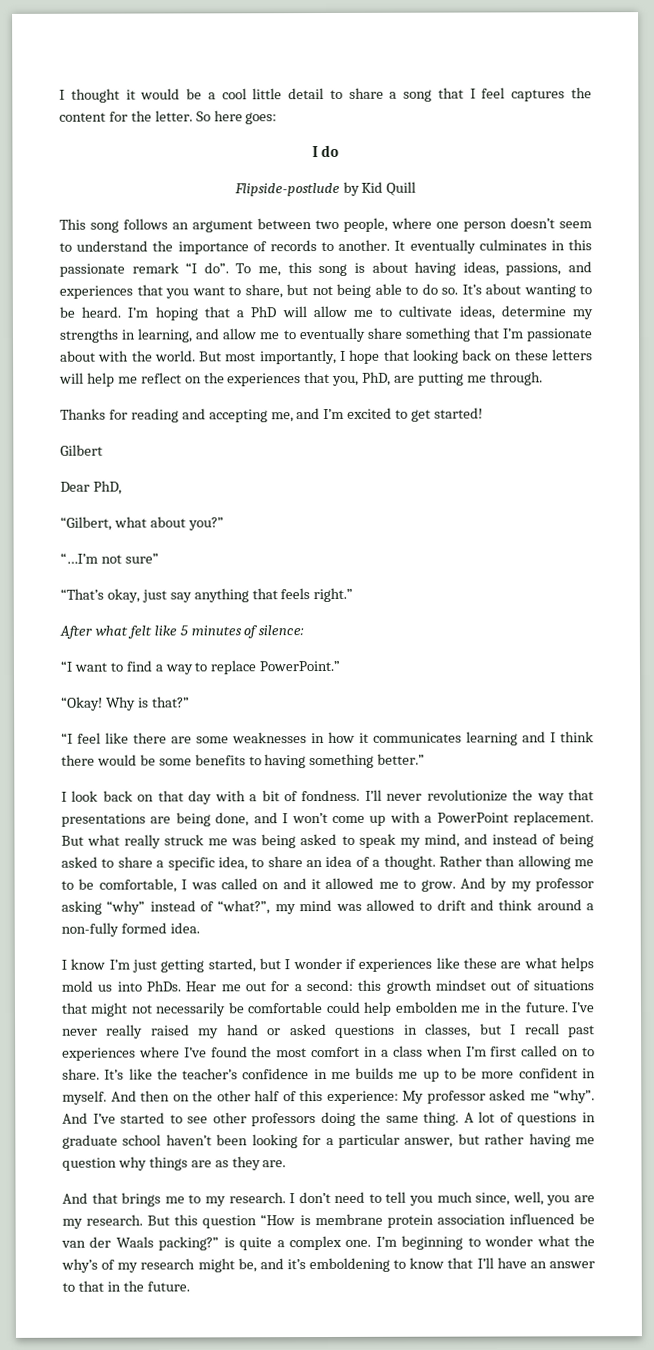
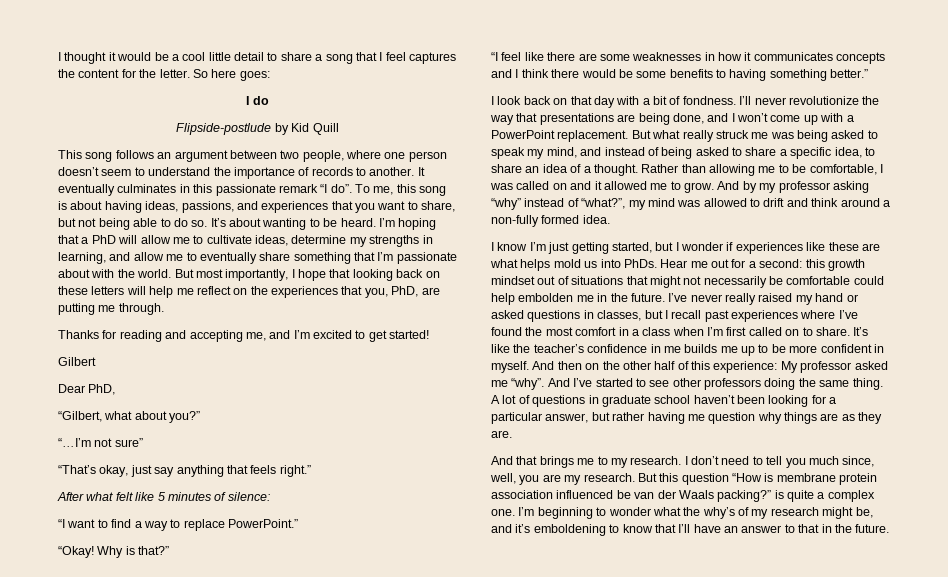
[466,731,518,746] learning -> [836,52,886,64] concepts

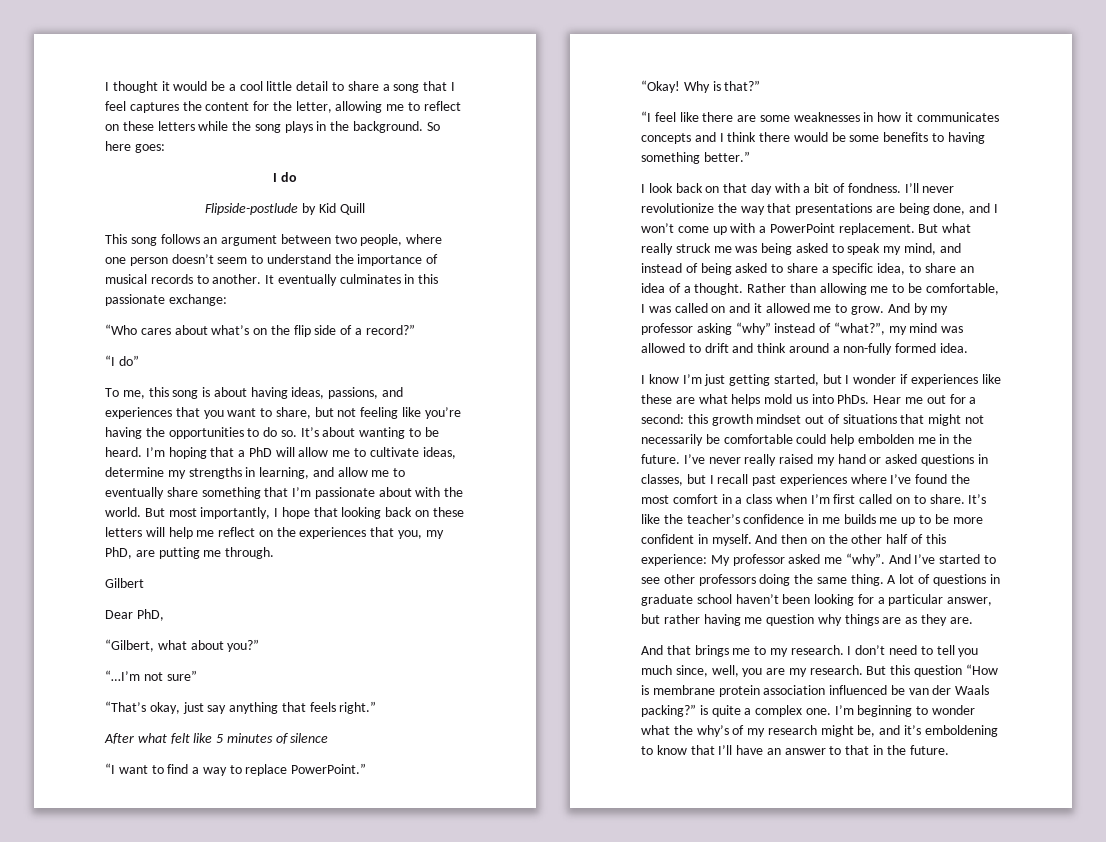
[159,69,190,78] letter. -> [295,101,461,113] [105,121,424,133] letter, allowing me to reflect on these letters while the song plays in the background.
(310, 171) none -> [105,274,147,284] musical
[278,184,352,193] remark “I do”. -> [168,294,227,306] [105,324,415,337] [105,355,139,366] exchange: // “Who cares about what’s on the flip side of a record?” // “I do” //
[98,218,158,230] being able -> [360,407,461,419] [105,427,244,439] feeling like you’re having the opportunities
(388, 293) none -> [425,530,444,539] my
[58,330,430,342] // Thanks for reading and accepting me, and I’m excited to get started! -> (275, 553) none
[227,492,270,501] silence: -> [290,733,329,743] silence

